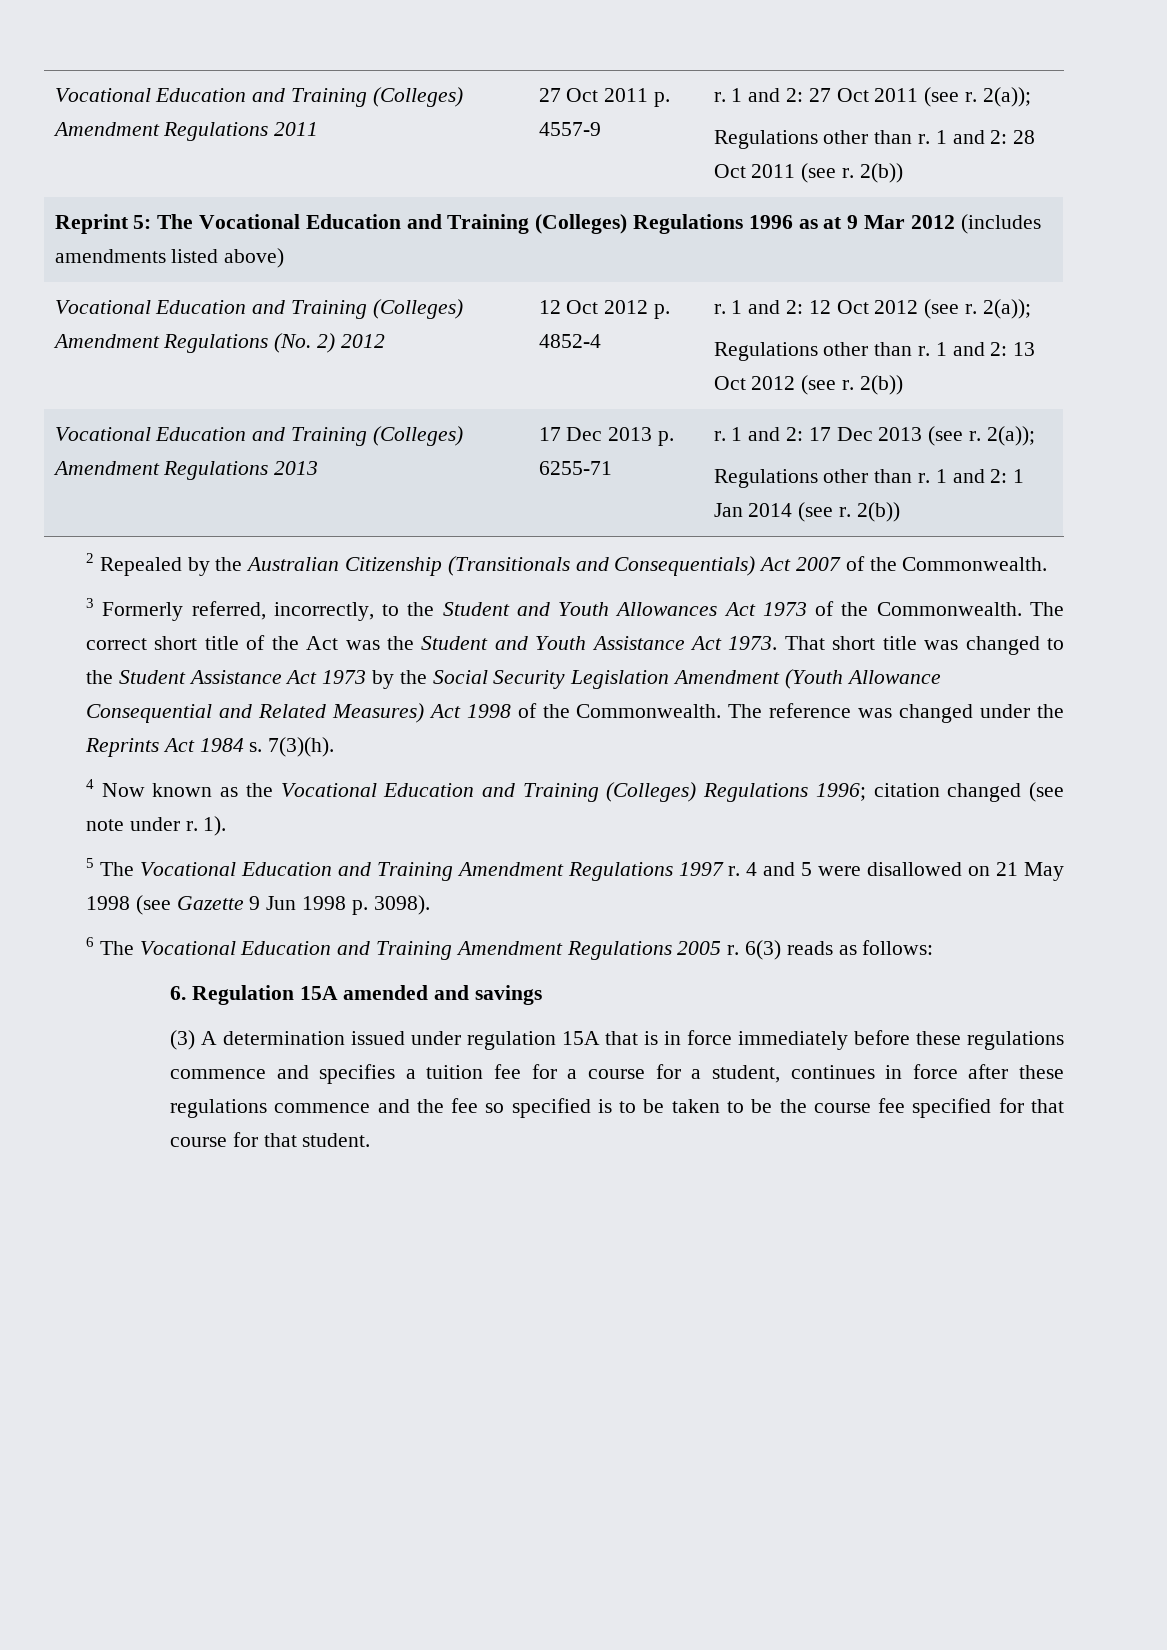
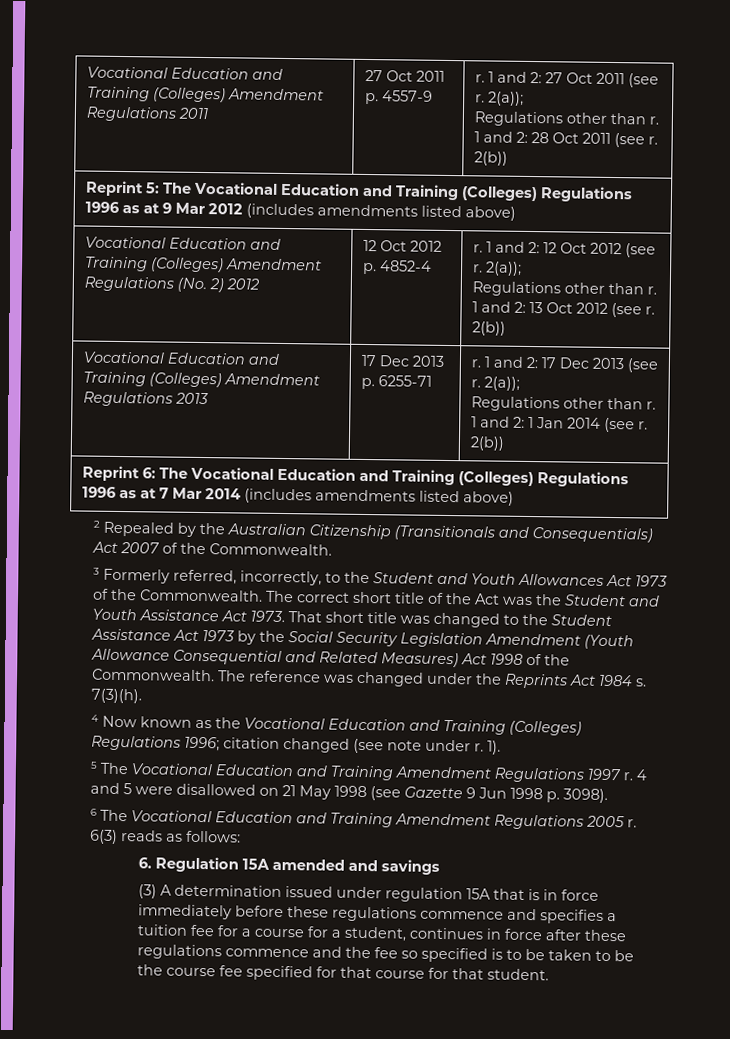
(900, 512) none -> [81,465,629,488] [81,486,514,506] // Reprint 6: The Vocational Education and Training (Colleges) Regulations 1996 as at 7 Mar 2014 (includes amendments listed above)

